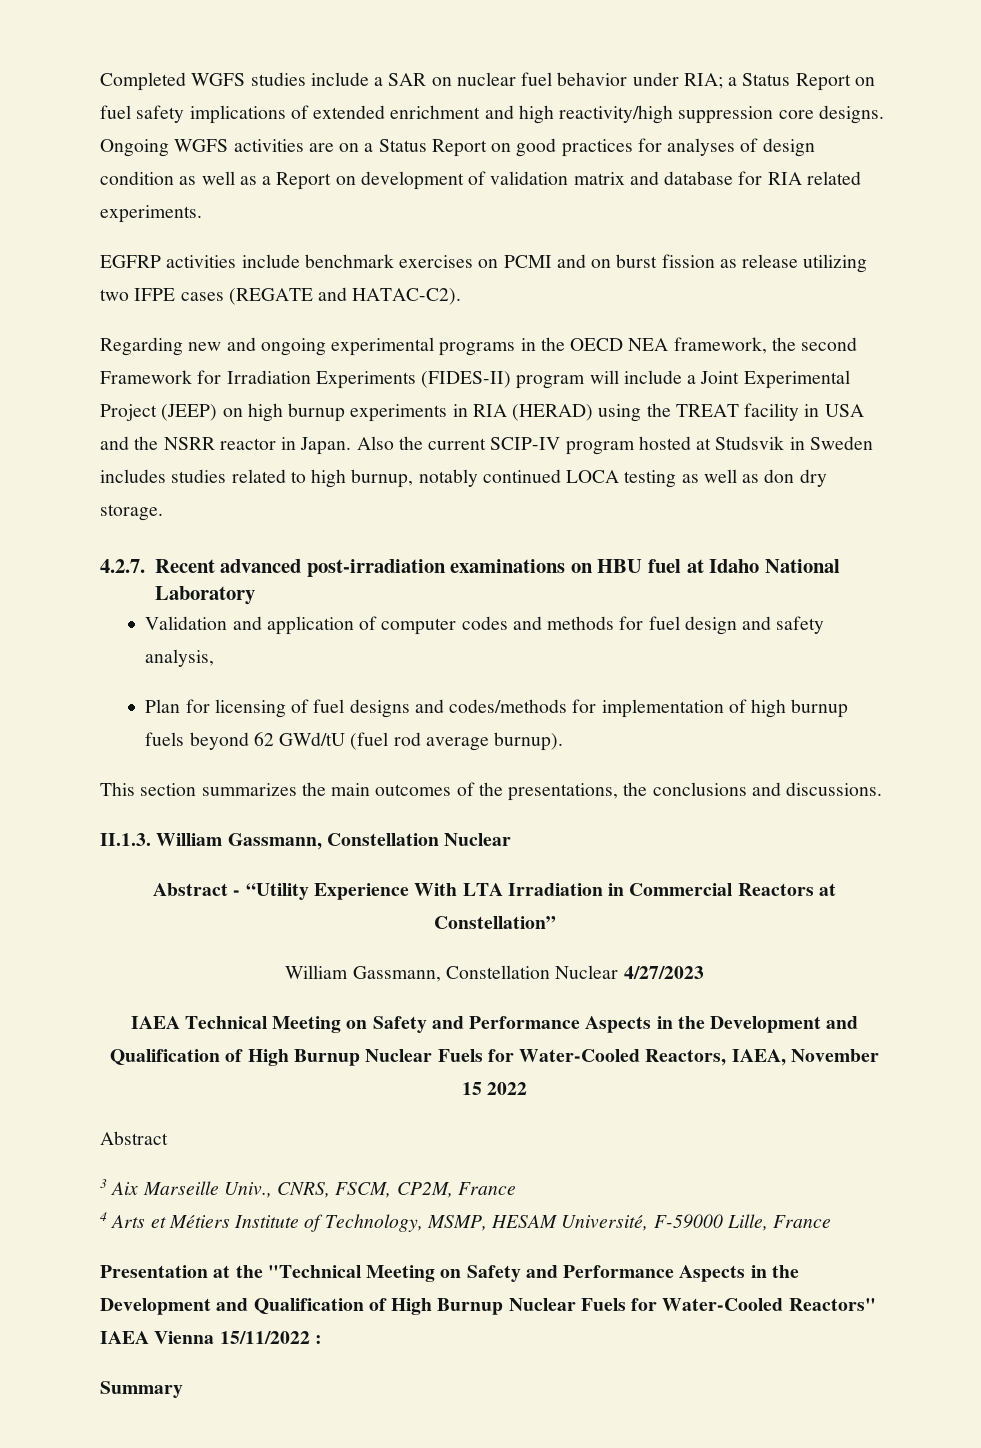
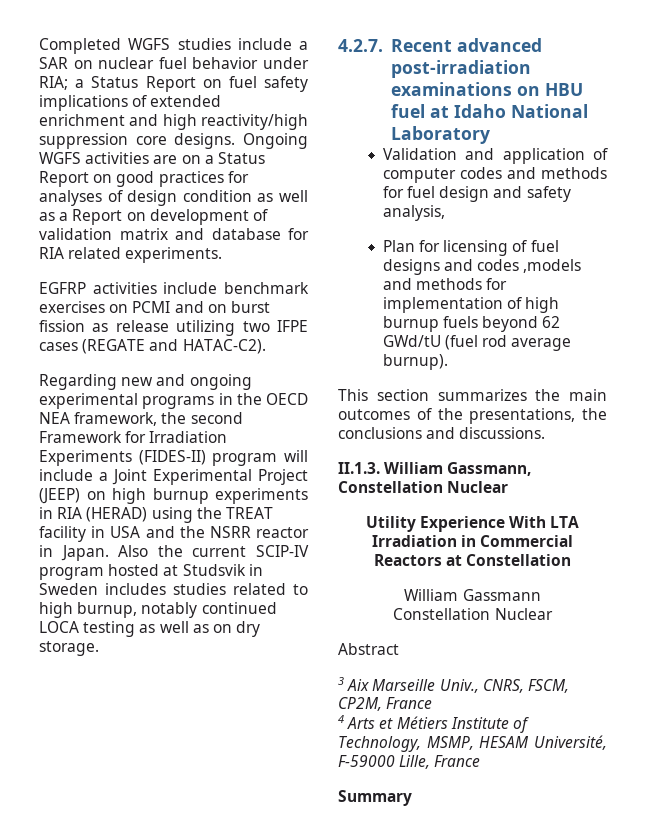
[764,469,795,483] don -> [212,624,232,633] on
[449,699,568,713] codes/methods -> [477,259,582,273] [382,278,482,290] codes ,models and methods
[153,883,309,900] Abstract - “Utility -> [365,516,416,532] Utility
[433,916,556,929] [285,965,704,982] [130,1016,859,1033] [110,1049,879,1066] [461,1082,528,1095] Constellation” // William Gassmann, Constellation Nuclear 4/27/2023 // IAEA Technical Meeting on Safety and Performance Aspects in the Development and Qualification of High Burnup Nuclear Fuels for Water-Cooled Reactors, IAEA, November 15 2022 -> [466,554,572,566] [404,589,541,601] [393,608,553,620] Constellation // William Gassmann // Constellation Nuclear
[100,1265,799,1282] [100,1298,876,1315] [100,1331,322,1344] // Presentation at the "Technical Meeting on Safety and Performance Aspects in the Development and Qualification of High Burnup Nuclear Fuels for Water-Cooled Reactors" IAEA Vienna 15/11/2022 : -> (481, 761) none

